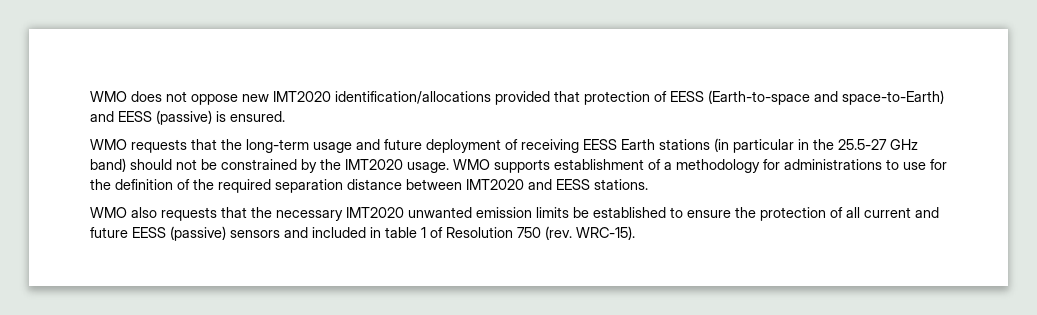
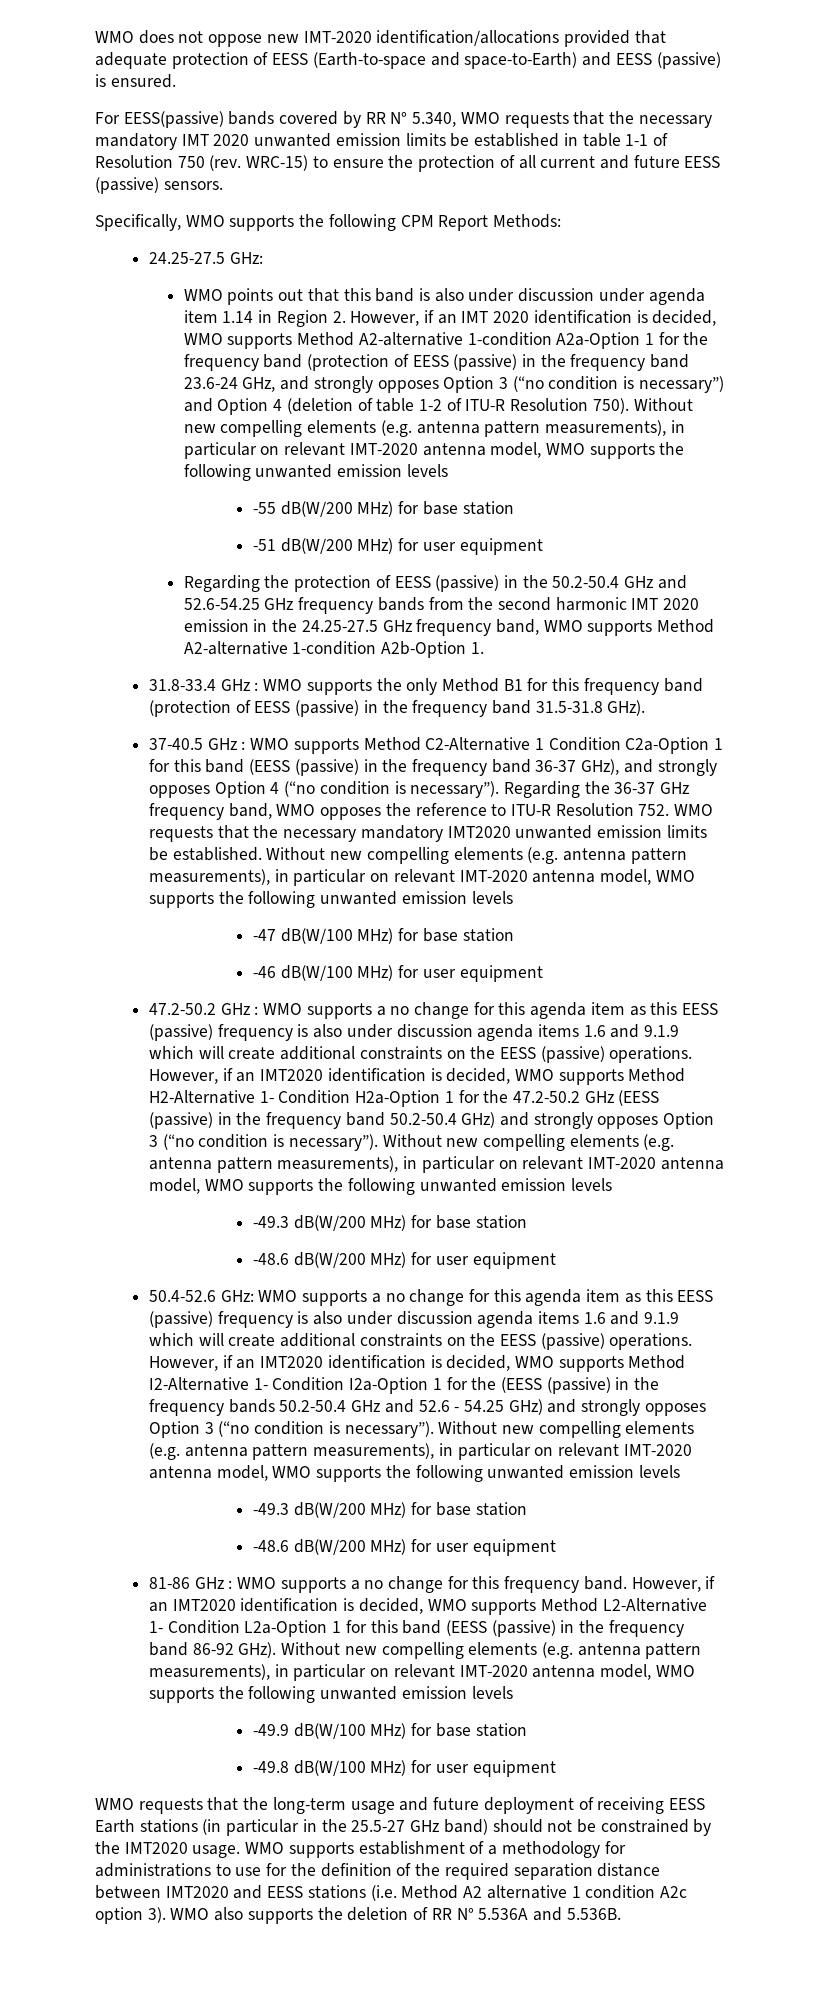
[273,91,331,102] IMT2020 -> [303,31,372,43] IMT-2020
(580, 96) none -> [95,52,167,69] adequate
(285, 116) none -> [95,111,712,128] [95,133,668,150] [95,155,721,172] [95,177,223,194] [95,214,562,231] [148,252,263,264] [183,288,705,305] [183,310,717,327] [183,332,709,349] [183,354,690,371] [183,376,724,393] [183,398,693,415] [183,420,685,437] [183,442,685,459] [183,464,448,481] [252,501,514,517] [252,538,543,555] [183,575,687,592] [183,597,700,614] [183,619,715,636] [183,641,484,658] [148,678,703,695] [148,700,646,717] [148,737,724,754] [148,759,717,776] [148,781,690,798] [148,803,714,820] [148,825,707,842] [148,847,687,864] [148,869,695,886] [148,891,513,908] [252,928,514,944] [252,965,543,982] [148,1002,719,1019] [148,1024,680,1041] [148,1046,693,1063] [148,1068,686,1085] [148,1090,660,1107] [148,1112,715,1129] [148,1134,675,1151] [148,1156,724,1173] [148,1178,613,1195] [252,1215,527,1231] [252,1252,556,1269] [148,1289,714,1306] [148,1311,680,1328] [148,1333,693,1350] [148,1355,686,1372] [148,1377,660,1394] [148,1399,706,1416] [148,1421,695,1438] [148,1443,692,1460] [148,1465,680,1482] [252,1502,527,1518] [252,1539,556,1556] [148,1576,716,1593] [148,1598,707,1615] [148,1620,684,1637] [148,1642,702,1659] [148,1664,695,1681] [148,1686,513,1703] [252,1723,527,1739] [252,1760,556,1777] // For EESS(passive) bands covered by RR N° 5.340, WMO requests that the necessary mandatory IMT 2020 unwanted emission limits be established in table 1-1 of Resolution 750 (rev. WRC-15) to ensure the protection of all current and future EESS (passive) sensors. // Specifically, WMO supports the following CPM Report Methods: // 24.25-27.5 GHz: // WMO points out that this band is also under discussion under agenda item 1.14 in Region 2. However, if an IMT 2020 identification is decided, WMO supports Method A2-alternative 1-condition A2a-Option 1 for the frequency band (protection of EESS (passive) in the frequency band 23.6-24 GHz, and strongly opposes Option 3 (“no condition is necessary”) and Option 4 (deletion of table 1-2 of ITU-R Resolution 750). Without new compelling elements (e.g. antenna pattern measurements), in particular on relevant IMT-2020 antenna model, WMO supports the following unwanted emission levels // -55 dB(W/200 MHz) for base station // -51 dB(W/200 MHz) for user equipment // Regarding the protection of EESS (passive) in the 50.2-50.4 GHz and 52.6-54.25 GHz frequency bands from the second harmonic IMT 2020 emission in the 24.25-27.5 GHz frequency band, WMO supports Method A2-alternative 1-condition A2b-Option 1. // 31.8-33.4 GHz : WMO supports the only Method B1 for this frequency band (protection of EESS (passive) in the frequency band 31.5-31.8 GHz). // 37-40.5 GHz : WMO supports Method C2-Alternative 1 Condition C2a-Option 1 for this band (EESS (passive) in the frequency band 36-37 GHz), and strongly opposes Option 4 (“no condition is necessary”). Regarding the 36-37 GHz frequency band, WMO opposes the reference to ITU-R Resolution 752. WMO requests that the necessary mandatory IMT2020 unwanted emission limits be established. Without new compelling elements (e.g. antenna pattern measurements), in particular on relevant IMT-2020 antenna model, WMO supports the following unwanted emission levels // -47 dB(W/100 MHz) for base station // -46 dB(W/100 MHz) for user equipment // 47.2-50.2 GHz : WMO supports a no change for this agenda item as this EESS (passive) frequency is also under discussion agenda items 1.6 and 9.1.9 which will create additional constraints on the EESS (passive) operations. However, if an IMT2020 identification is decided, WMO supports Method H2-Alternative 1- Condition H2a-Option 1 for the 47.2-50.2 GHz (EESS (passive) in the frequency band 50.2-50.4 GHz) and strongly opposes Option 3 (“no condition is necessary”). Without new compelling elements (e.g. antenna pattern measurements), in particular on relevant IMT-2020 antenna model, WMO supports the following unwanted emission levels // -49.3 dB(W/200 MHz) for base station // -48.6 dB(W/200 MHz) for user equipment // 50.4-52.6 GHz: WMO supports a no change for this agenda item as this EESS (passive) frequency is also under discussion agenda items 1.6 and 9.1.9 which will create additional constraints on the EESS (passive) operations. However, if an IMT2020 identification is decided, WMO supports Method I2-Alternative 1- Condition I2a-Option 1 for the (EESS (passive) in the frequency bands 50.2-50.4 GHz and 52.6 - 54.25 GHz) and strongly opposes Option 3 (“no condition is necessary”). Without new compelling elements (e.g. antenna pattern measurements), in particular on relevant IMT-2020 antenna model, WMO supports the following unwanted emission levels // -49.3 dB(W/200 MHz) for base station // -48.6 dB(W/200 MHz) for user equipment // 81-86 GHz : WMO supports a no change for this frequency band. However, if an IMT2020 identification is decided, WMO supports Method L2-Alternative 1- Condition L2a-Option 1 for this band (EESS (passive) in the frequency band 86-92 GHz). Without new compelling elements (e.g. antenna pattern measurements), in particular on relevant IMT-2020 antenna model, WMO supports the following unwanted emission levels // -49.9 dB(W/100 MHz) for base station // -49.8 dB(W/100 MHz) for user equipment
[594,179,648,190] [90,207,939,221] [90,226,635,241] stations. // WMO also requests that the necessary IMT2020 unwanted emission limits be established to ensure the protection of all current and future EESS (passive) sensors and included in table 1 of Resolution 750 (rev. WRC-15). -> [307,1885,687,1901] [95,1907,621,1924] stations (i.e. Method A2 alternative 1 condition A2c option 3). WMO also supports the deletion of RR N° 5.536A and 5.536B.

